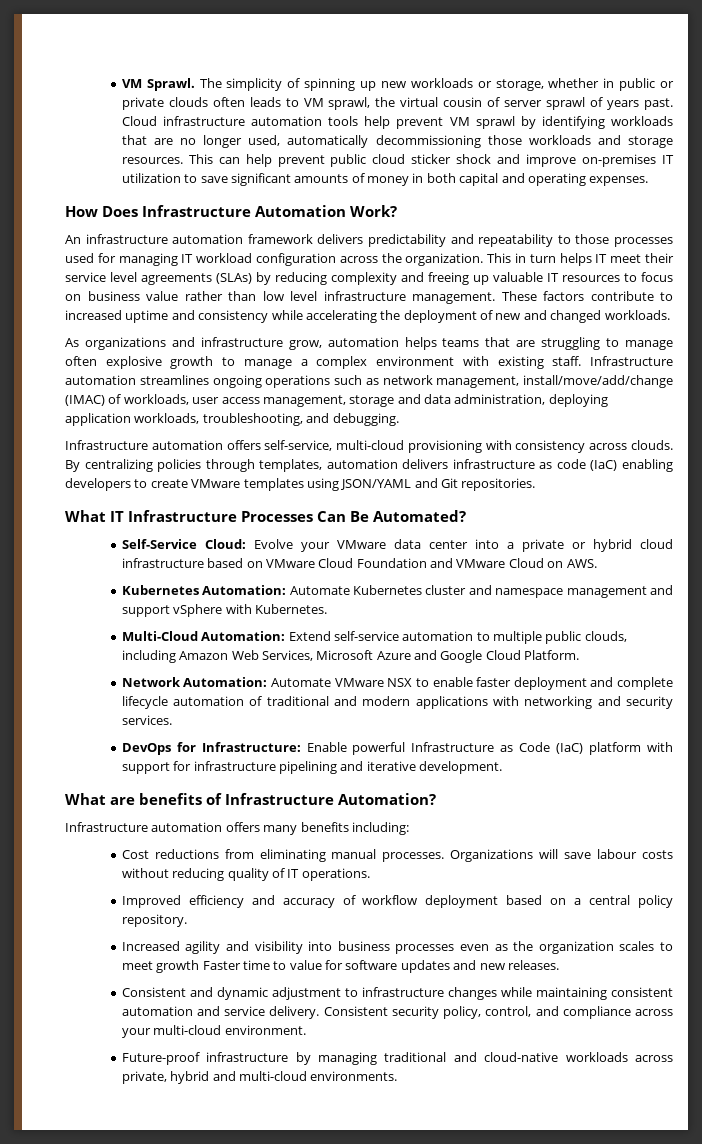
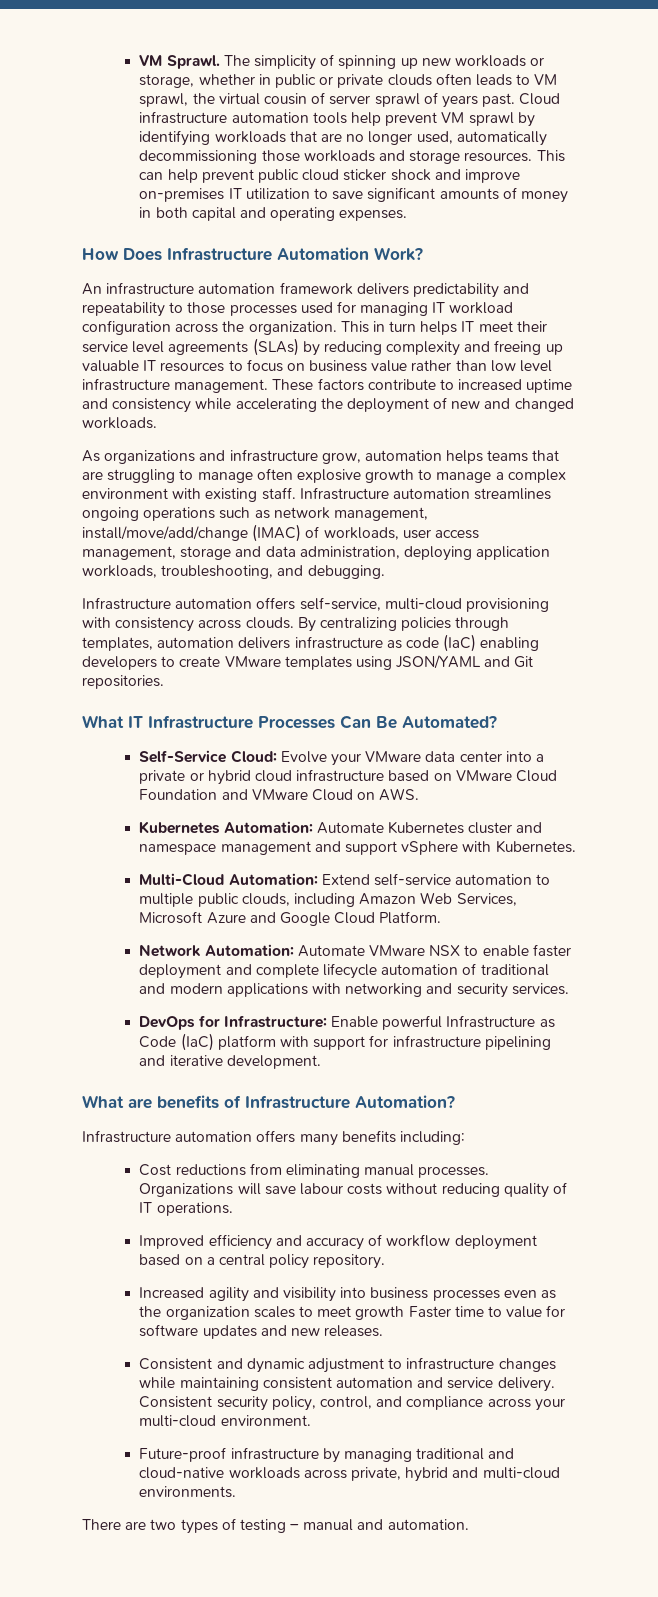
(398, 1076) none -> [82,1518,469,1534] // There are two types of testing – manual and automation.

